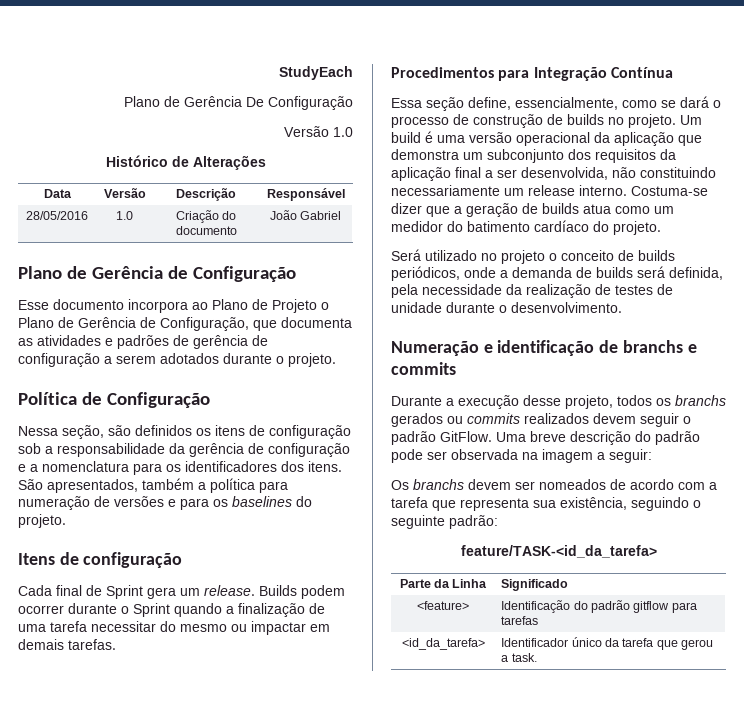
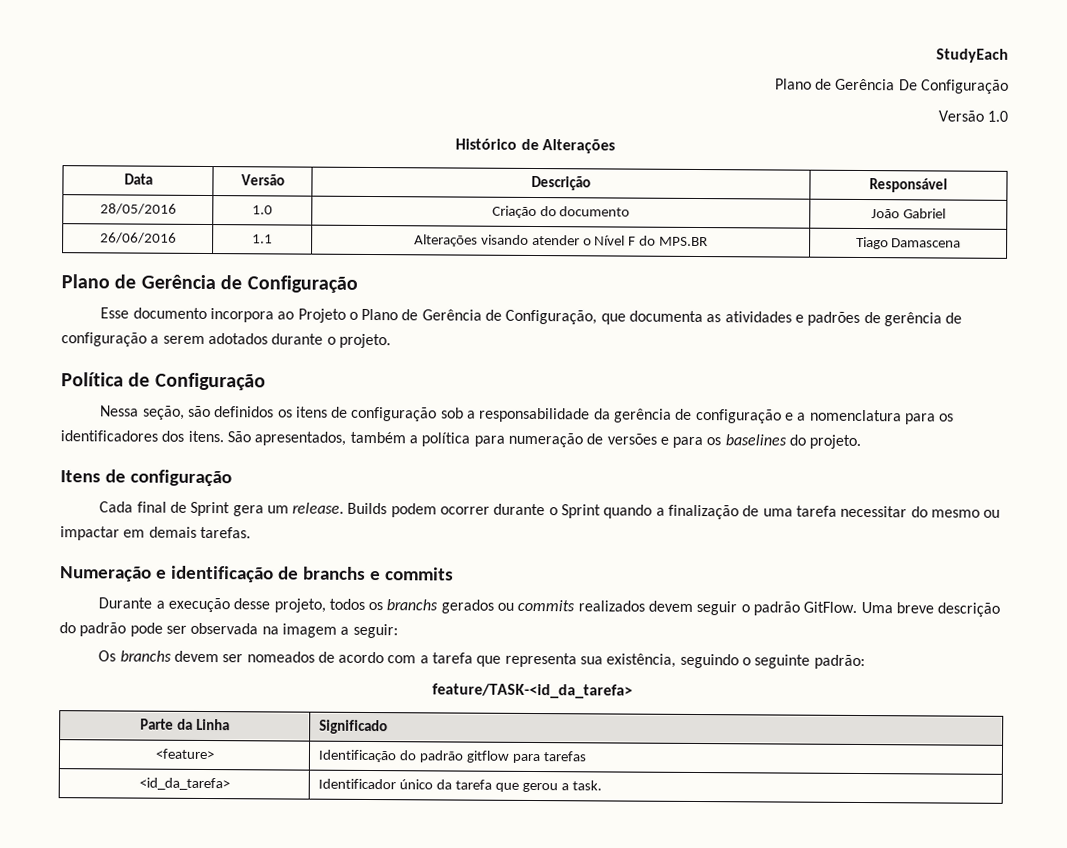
(342, 215) none -> [99,232,177,244] [252,234,273,244] [413,234,709,247] [855,236,962,250] // 26/06/2016 | 1.1 | Alterações visando atender o Nível F do MPS.BR | Tiago Damascena
[212,299,268,310] Plano de -> (295, 315) none
[391,67,673,81] [391,96,721,111] [391,114,702,128] [391,131,702,146] [391,149,676,163] [391,167,716,181] [391,185,708,196] [391,203,674,217] [391,220,661,235] [391,249,675,264] [391,266,723,281] [391,284,673,298] [391,302,622,313] // Procedimentos para Integração Contínua // Essa seção define, essencialmente, como se dará o processo de construção de builds no projeto. Um build é uma versão operacional da aplicação que demonstra um subconjunto dos requisitos da aplicação final a ser desenvolvida, não constituindo necessariamente um release interno. Costuma-se dizer que a geração de builds atua como um medidor do batimento cardíaco do projeto. // Será utilizado no projeto o conceito de builds periódicos, onde a demanda de builds será definida, pela necessidade da realização de testes de unidade durante o desenvolvimento. -> (251, 532) none

